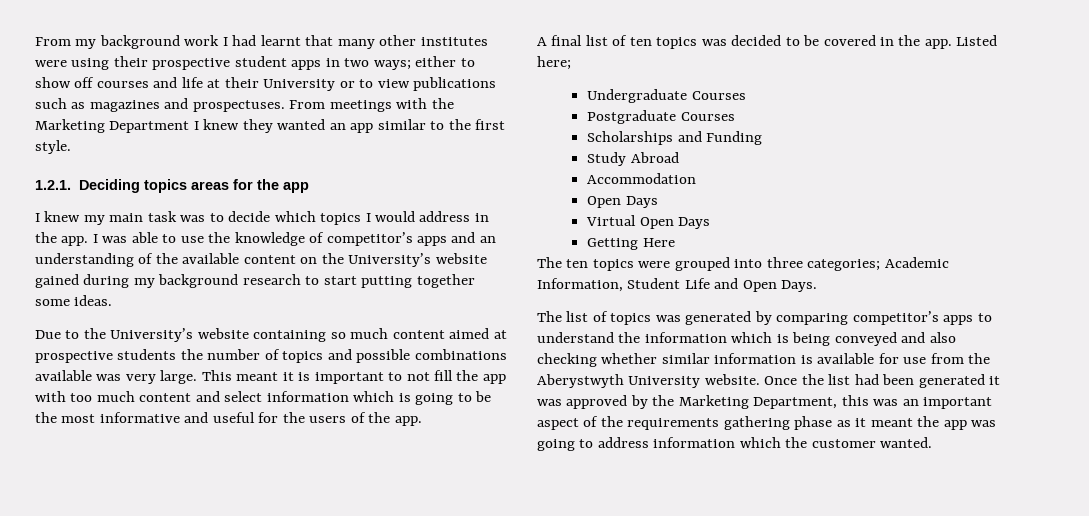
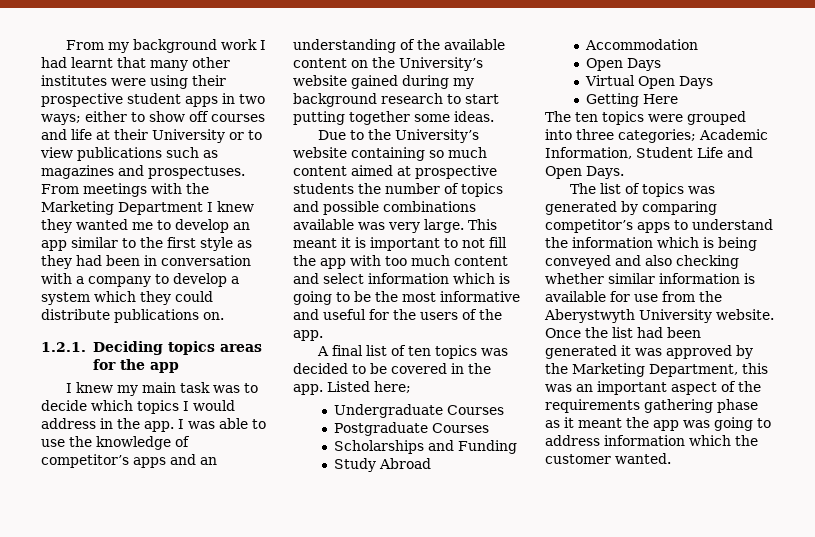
(326, 124) none -> [132,219,229,233] me to develop
[35,140,71,154] style. -> [200,237,252,251] [41,255,251,269] [41,273,239,287] [41,291,213,305] [41,309,224,323] style as they had been in conversation with a company to develop a system which they could distribute publications on.

